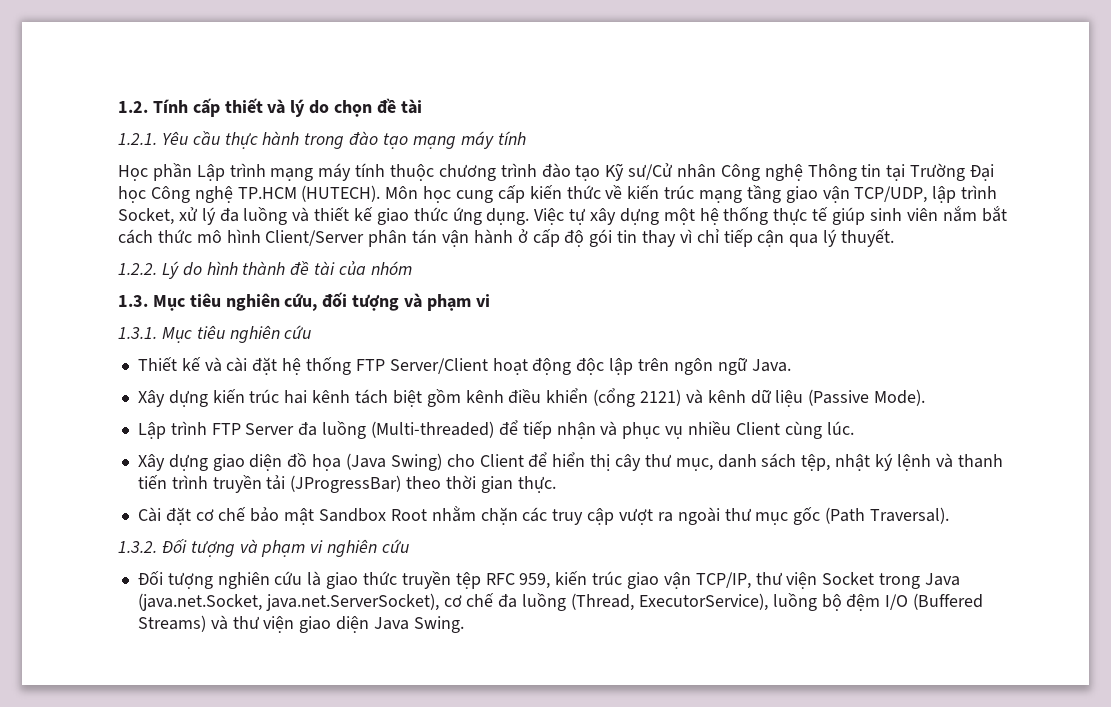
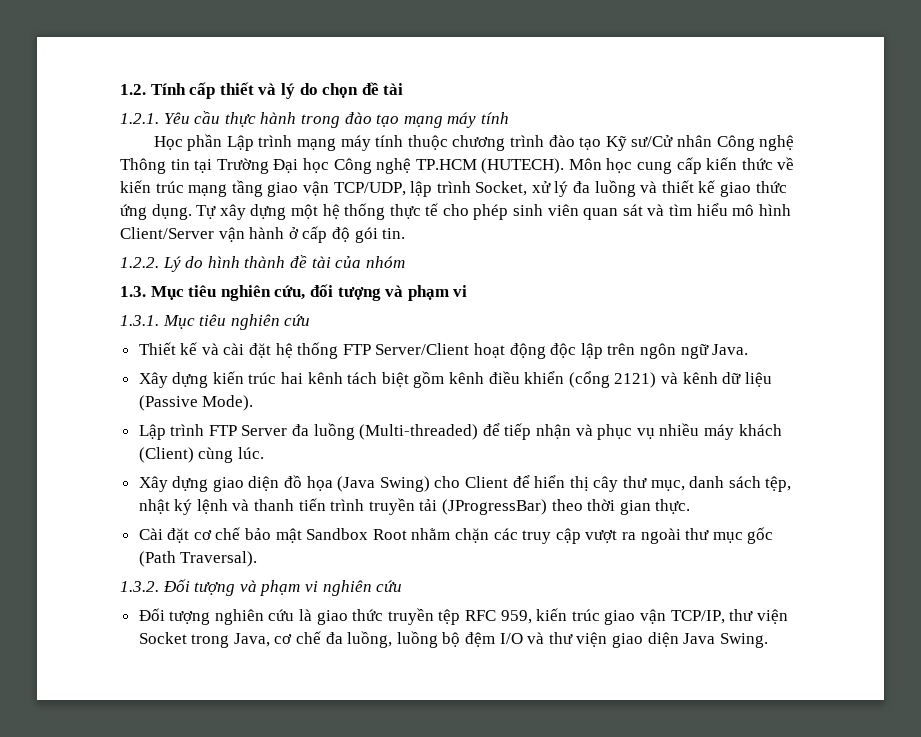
[534,208,587,225] Việc tự -> [196,205,217,219] Tự
[832,206,1007,225] [118,229,192,244] giúp sinh viên nắm bắt cách thức -> [442,203,728,220] cho phép sinh viên quan sát và tìm hiểu
[368,229,438,247] phân tán -> (214, 233) none
[617,229,895,247] tin thay vì chỉ tiếp cận qua lý thuyết. -> [382,228,406,239] tin.
[735,422,780,435] Client -> [703,424,782,440] [138,447,194,463] máy khách (Client)
[925,573,961,586] [137,593,768,611] Java (java.net.Socket, java.net.ServerSocket), cơ chế đa luồng (Thread, ExecutorService), -> [233,631,393,648] Java, cơ chế đa luồng,
[913,593,984,610] [137,615,206,632] (Buffered Streams) -> (523, 638) none

